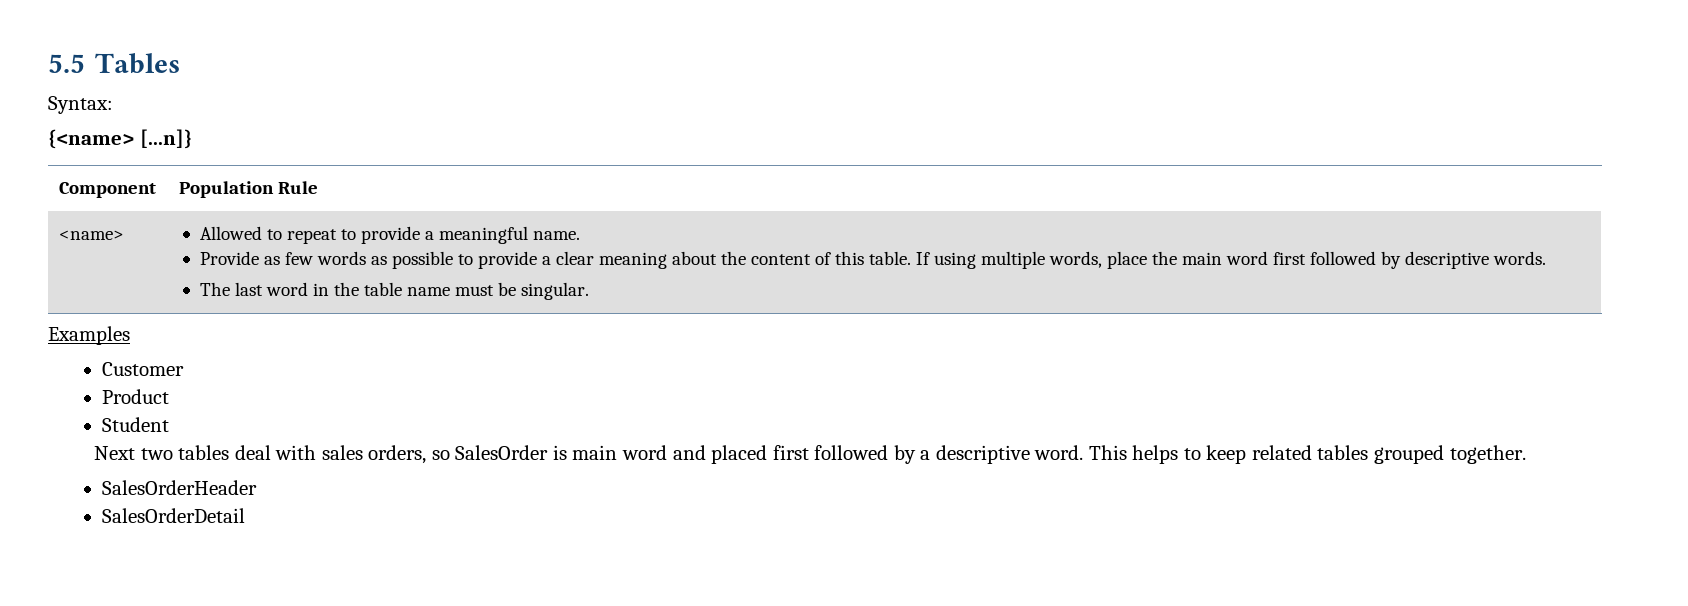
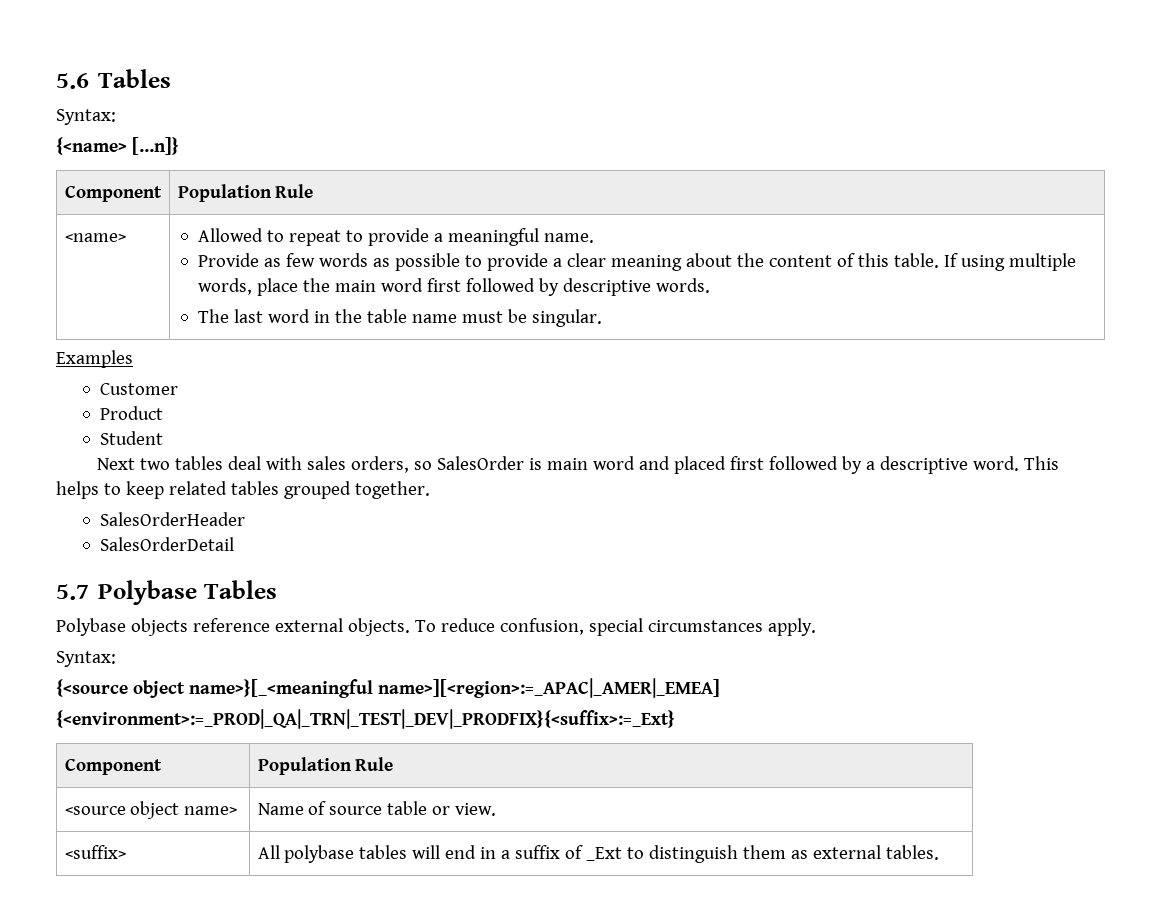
[48,54,85,73] 5.5 -> [56,73,89,89] 5.6
(246, 515) none -> [56,580,277,605] [56,618,816,636] [56,651,116,667] [56,678,720,698] [56,709,675,729] [64,758,162,775] [257,757,394,775] [64,801,238,819] [257,801,497,816] [64,845,126,859] [257,845,940,863] // 5.7 Polybase Tables // Polybase objects reference external objects. To reduce confusion, special circumstances apply. // Syntax: // {<source object name>}[_<meaningful name>][<region>:=_APAC|_AMER|_EMEA] // {<environment>:=_PROD|_QA|_TRN|_TEST|_DEV|_PRODFIX}{<suffix>:=_Ext} // Component | Population Rule // <source object name> | Name of source table or view. // <suffix> | All polybase tables will end in a suffix of _Ext to distinguish them as external tables.

